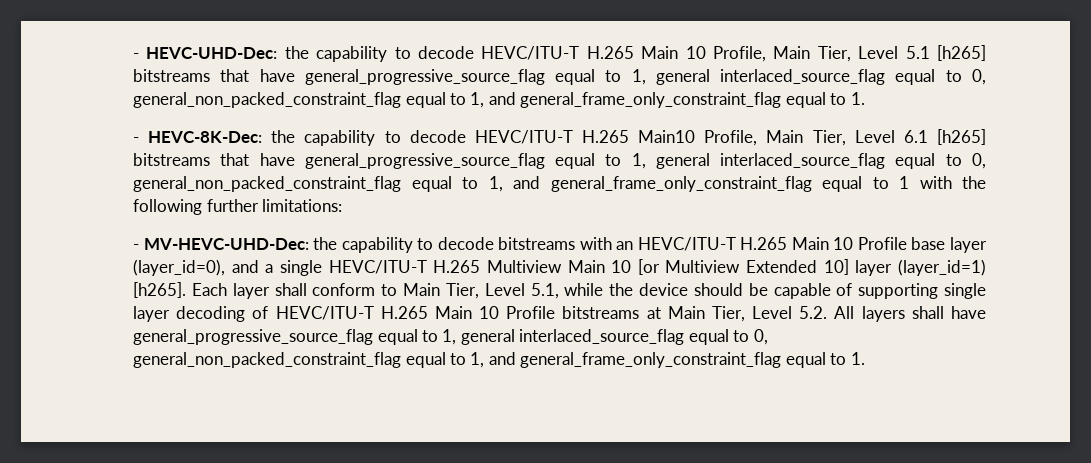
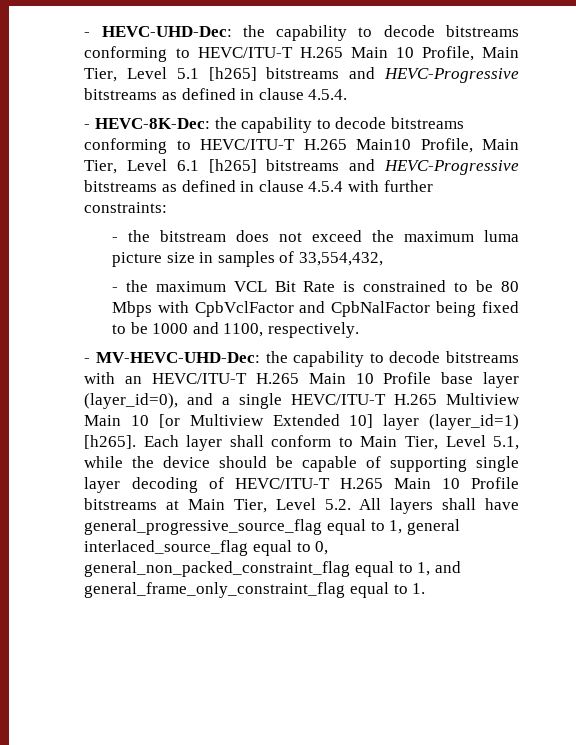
(475, 52) none -> [446,25,519,37] [84,46,190,62] bitstreams conforming to
[220,69,987,85] [133,92,865,108] that have general_progressive_source_flag equal to 1, general interlaced_source_flag equal to 0, general_non_packed_constraint_flag equal to 1, and general_frame_only_constraint_flag equal to 1. -> [349,67,519,83] [84,88,348,100] and HEVC-Progressive bitstreams as defined in clause 4.5.4.
(466, 136) none -> [391,117,465,129] [84,138,191,154] bitstreams conforming to
[220,153,987,169] [133,176,986,192] [133,199,342,215] that have general_progressive_source_flag equal to 1, general interlaced_source_flag equal to 0, general_non_packed_constraint_flag equal to 1, and general_frame_only_constraint_flag equal to 1 with the following further limitations: -> [349,159,519,175] [84,180,433,192] [84,202,168,213] [111,230,519,242] [111,251,383,267] [111,280,519,292] [111,301,519,317] [111,322,359,338] and HEVC-Progressive bitstreams as defined in clause 4.5.4 with further constraints: // - the bitstream does not exceed the maximum luma picture size in samples of 33,554,432, // - the maximum VCL Bit Rate is constrained to be 80 Mbps with CpbVclFactor and CpbNalFactor being fixed to be 1000 and 1100, respectively.

